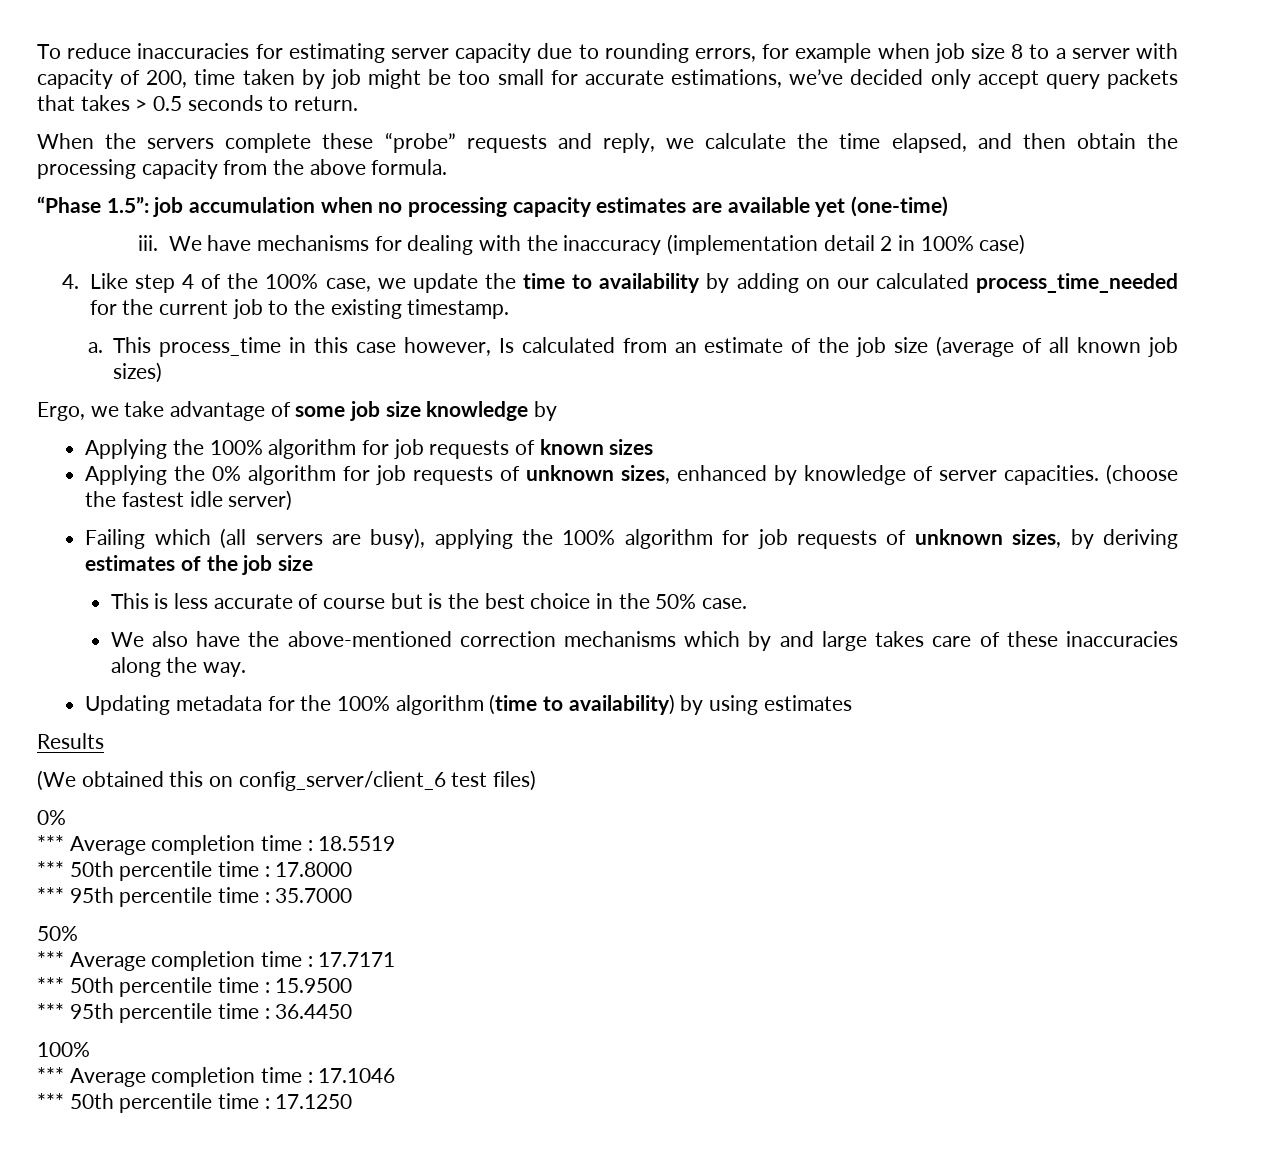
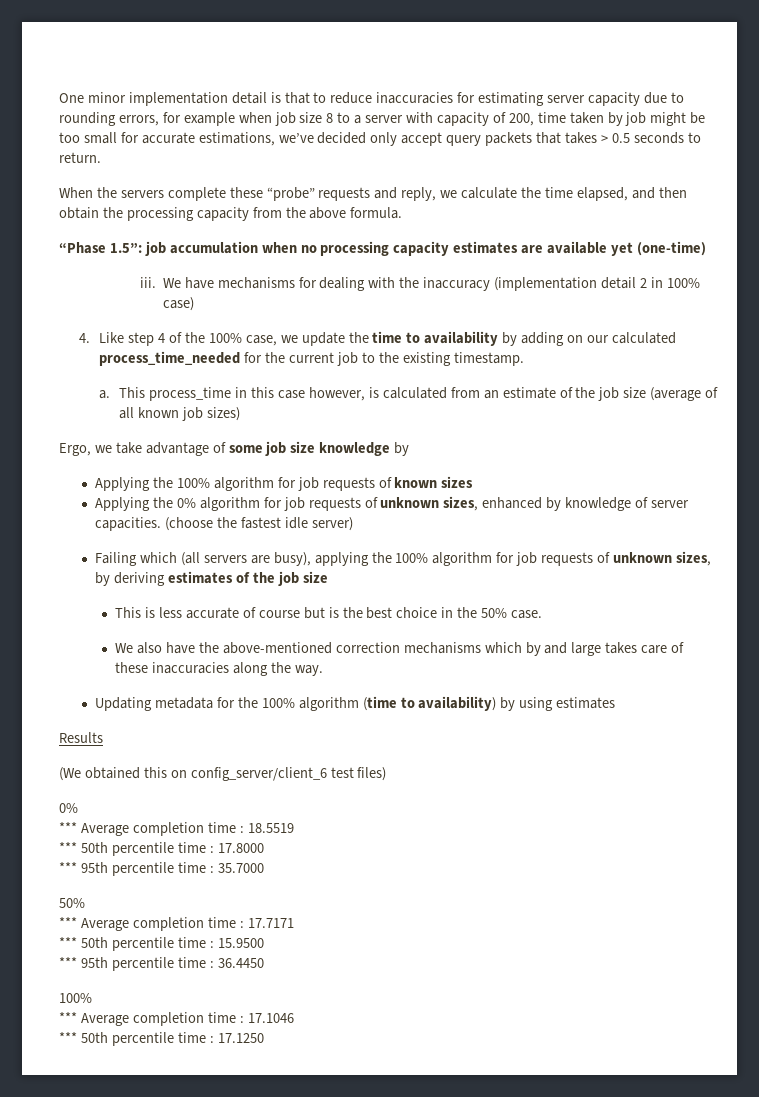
[37,44,61,59] To -> [59,92,327,106] One minor implementation detail is that to
[498,338,514,353] Is -> [368,387,379,398] is

